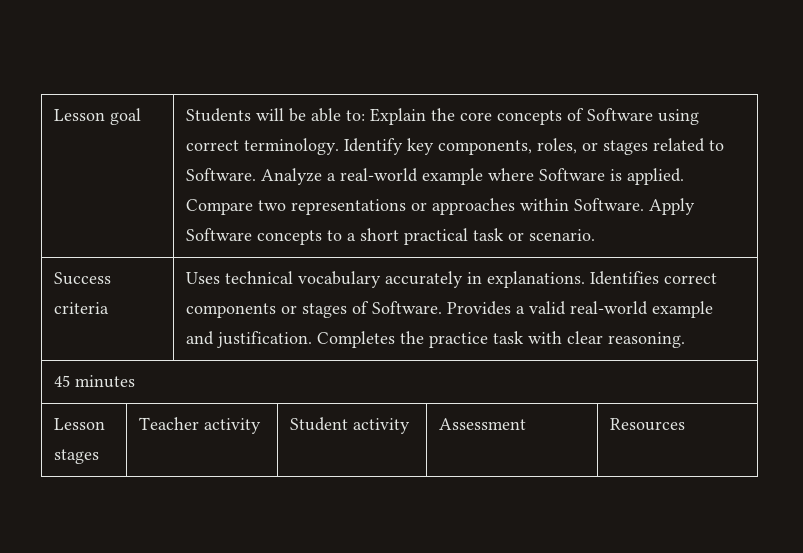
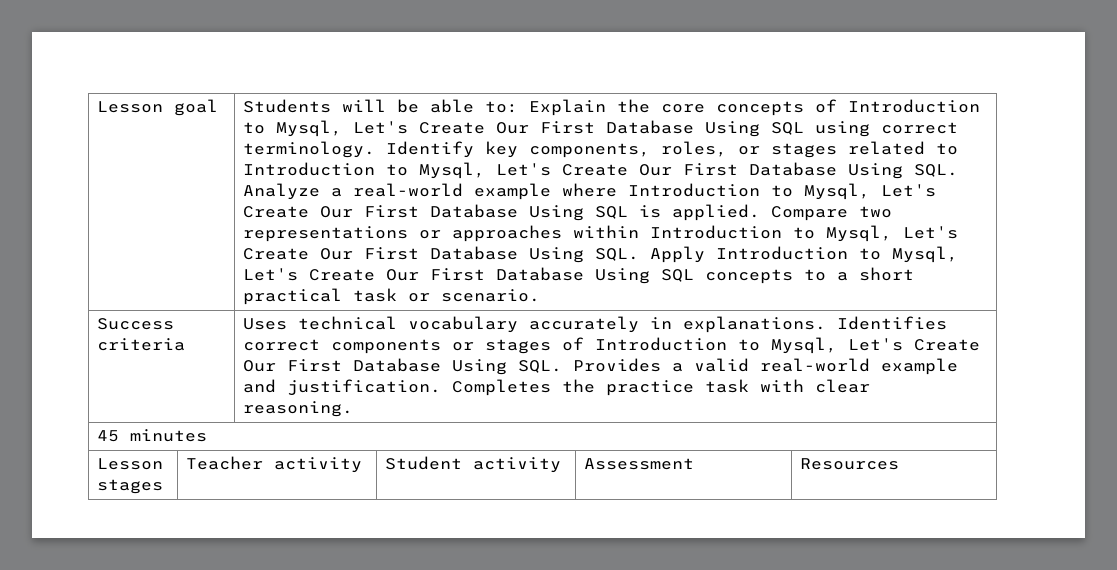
[587,108,654,121] Software -> [848,99,981,113] [243,120,805,137] Introduction to Mysql, Let's Create Our First Database Using SQL
[186,168,257,181] Software. -> [243,162,959,179] Introduction to Mysql, Let's Create Our First Database Using SQL.
[539,168,606,181] Software -> [628,183,937,200] [243,204,629,221] Introduction to Mysql, Let's Create Our First Database Using SQL
[574,198,696,215] [186,228,253,241] Software. Apply Software -> [650,225,959,242] [243,246,959,263] [243,267,695,284] Introduction to Mysql, Let's Create Our First Database Using SQL. Apply Introduction to Mysql, Let's Create Our First Database Using SQL
[372,301,443,314] Software. -> [595,337,981,354] [243,358,563,375] Introduction to Mysql, Let's Create Our First Database Using SQL.

